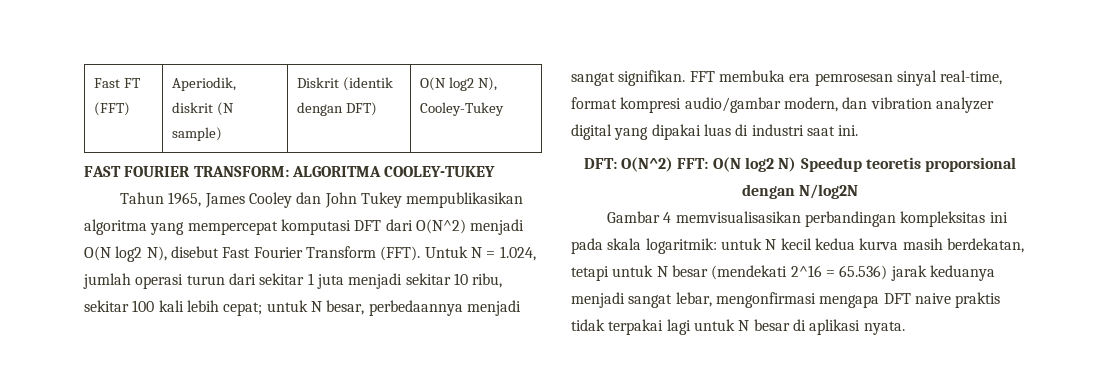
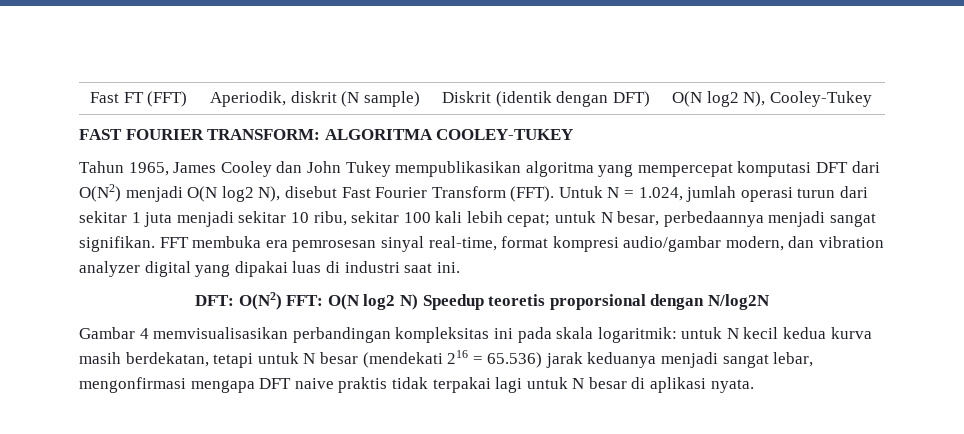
[415,219,466,234] O(N^2) -> [79,184,121,202] O(N2)
[621,157,674,172] O(N^2) -> [238,292,282,310] O(N2)
[790,265,822,277] 2^16 -> [447,350,469,364] 216

